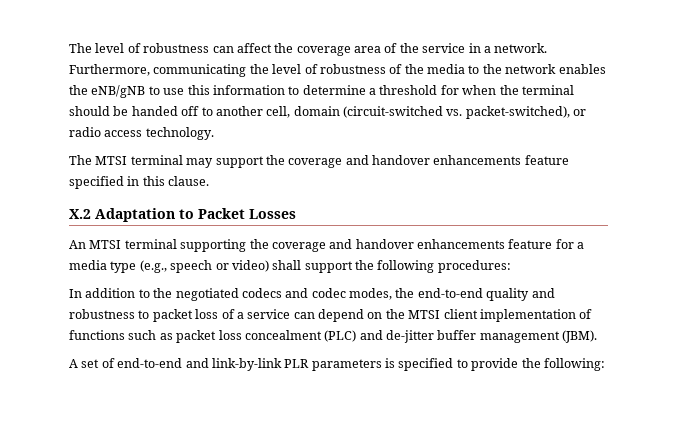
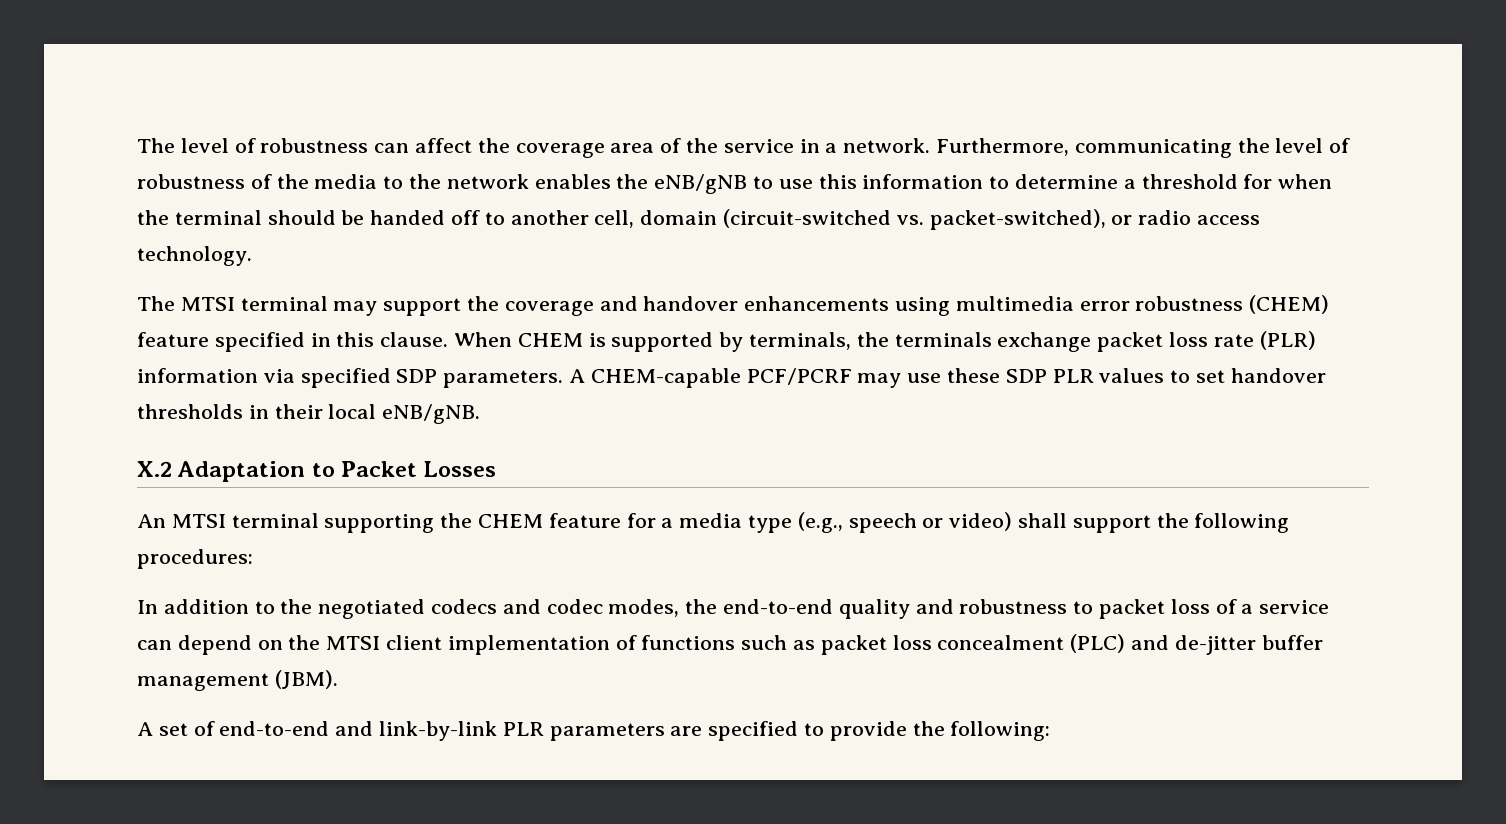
(522, 160) none -> [895,295,1330,316] using multimedia error robustness (CHEM)
(210, 181) none -> [454,331,1316,352] [137,368,1326,388] [137,404,481,424] When CHEM is supported by terminals, the terminals exchange packet loss rate (PLR) information via specified SDP parameters. A CHEM-capable PCF/PCRF may use these SDP PLR values to set handover thresholds in their local eNB/gNB.
[271,239,505,252] coverage and handover enhancements -> [478,514,544,528] CHEM
[385,358,395,368] is -> [670,726,703,736] are

